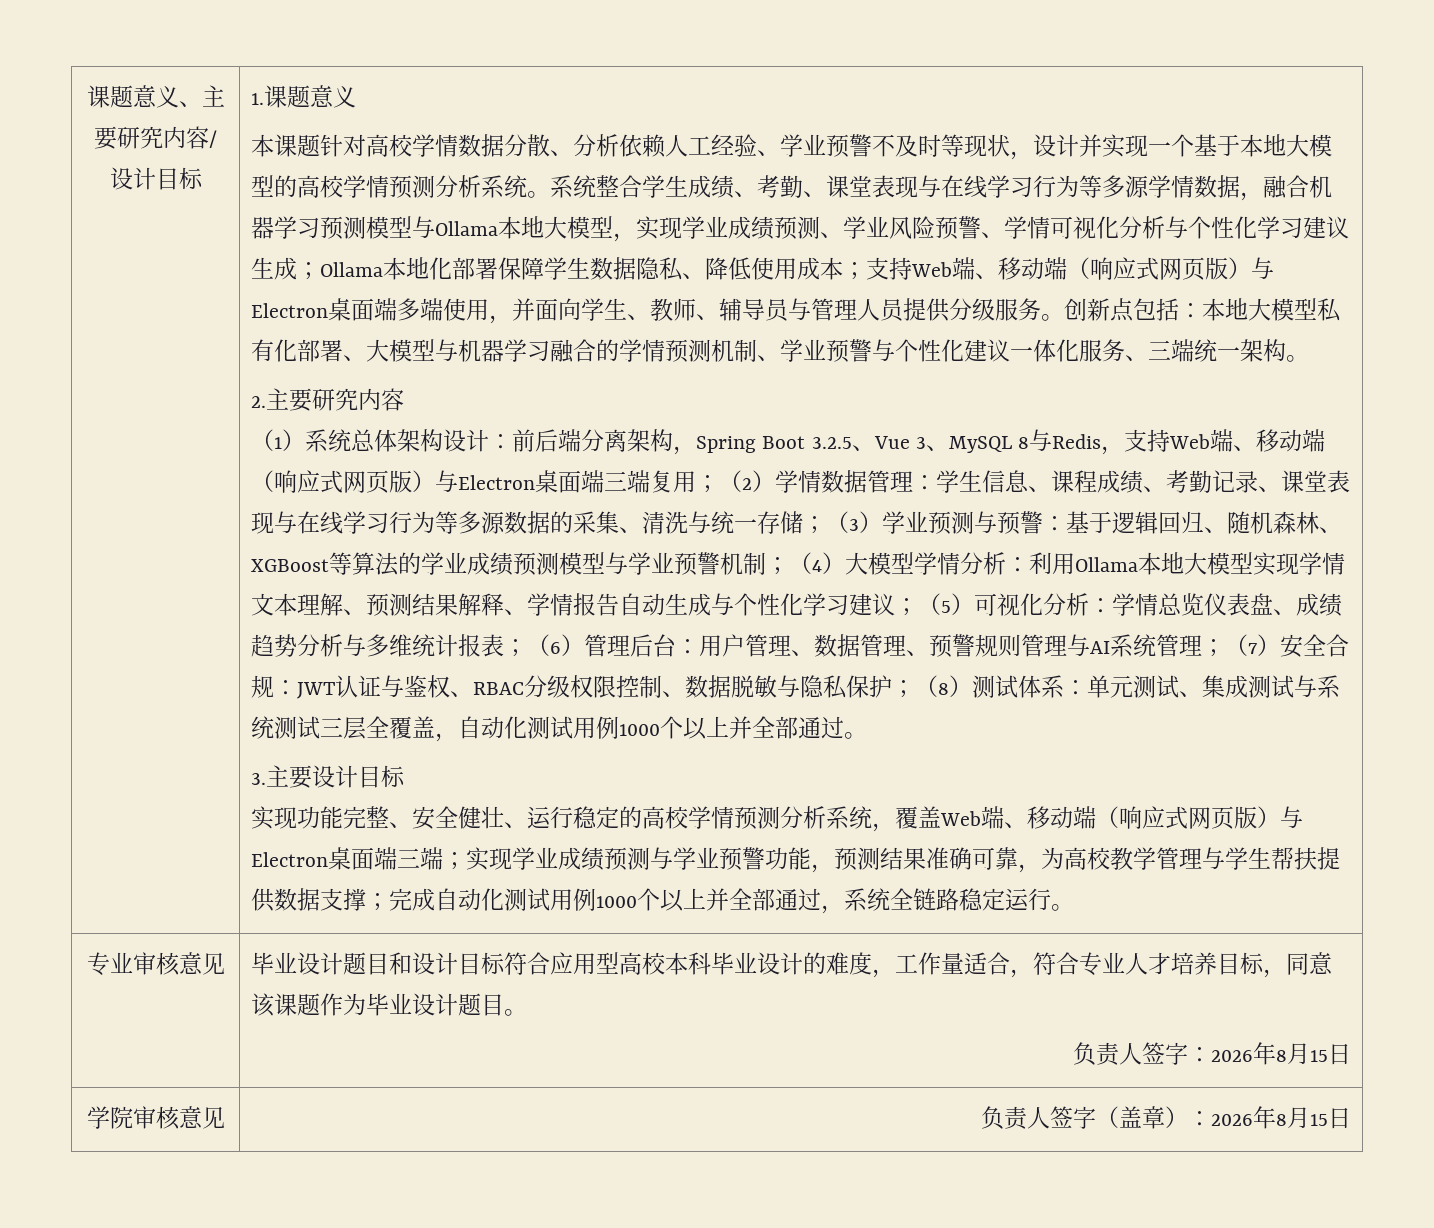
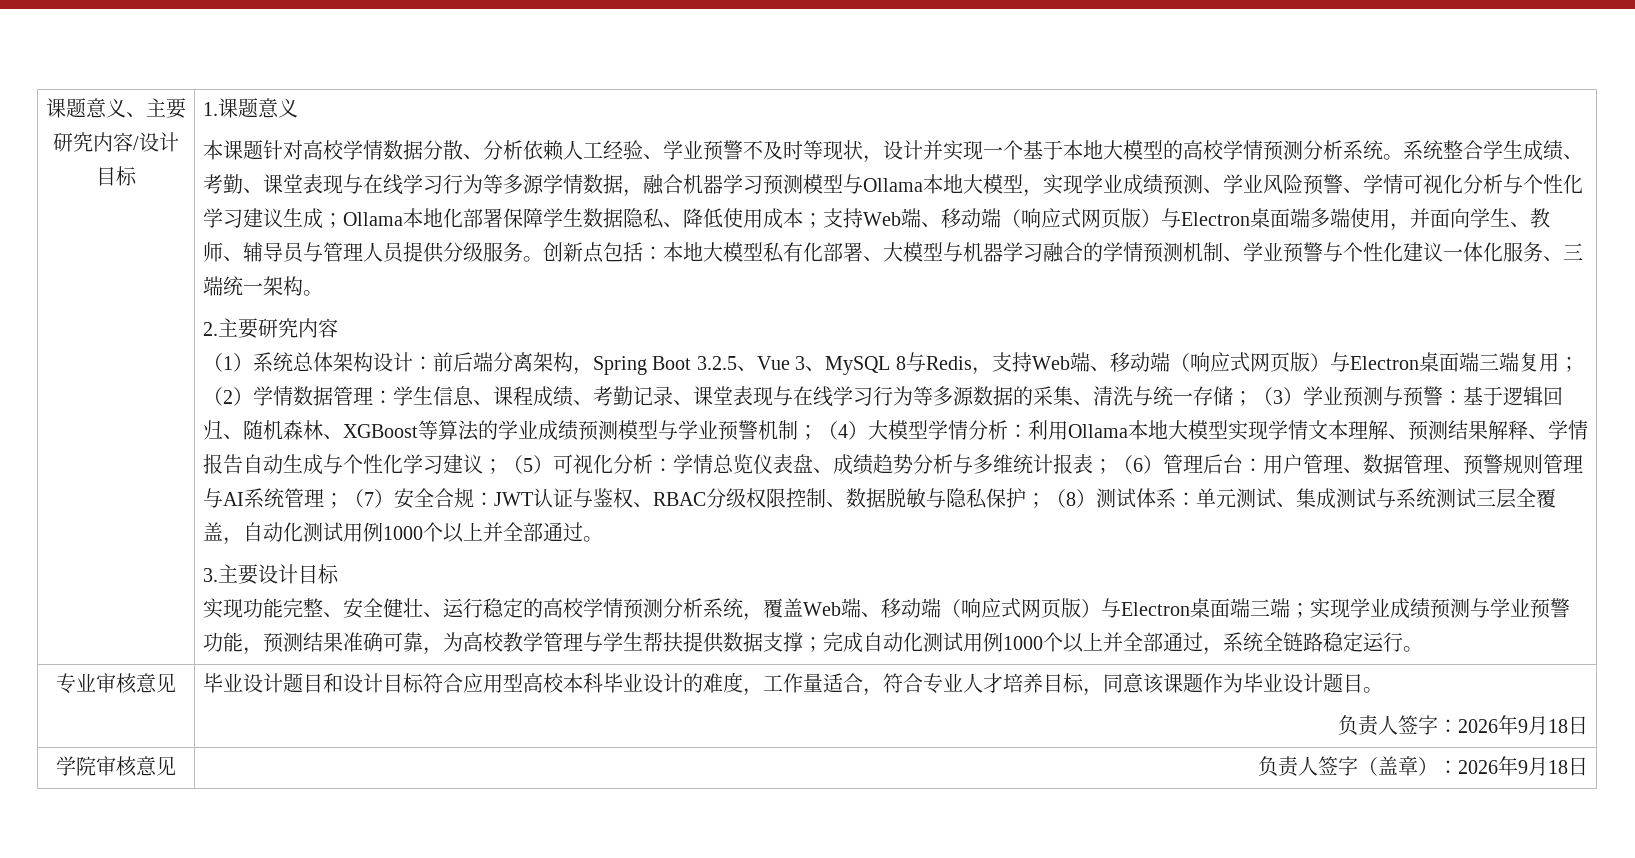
[1275,1043,1328,1064] 8月15 -> [1518,716,1569,735] 9月18
[1275,1107,1328,1128] 8月15 -> [1518,757,1569,776] 9月18

